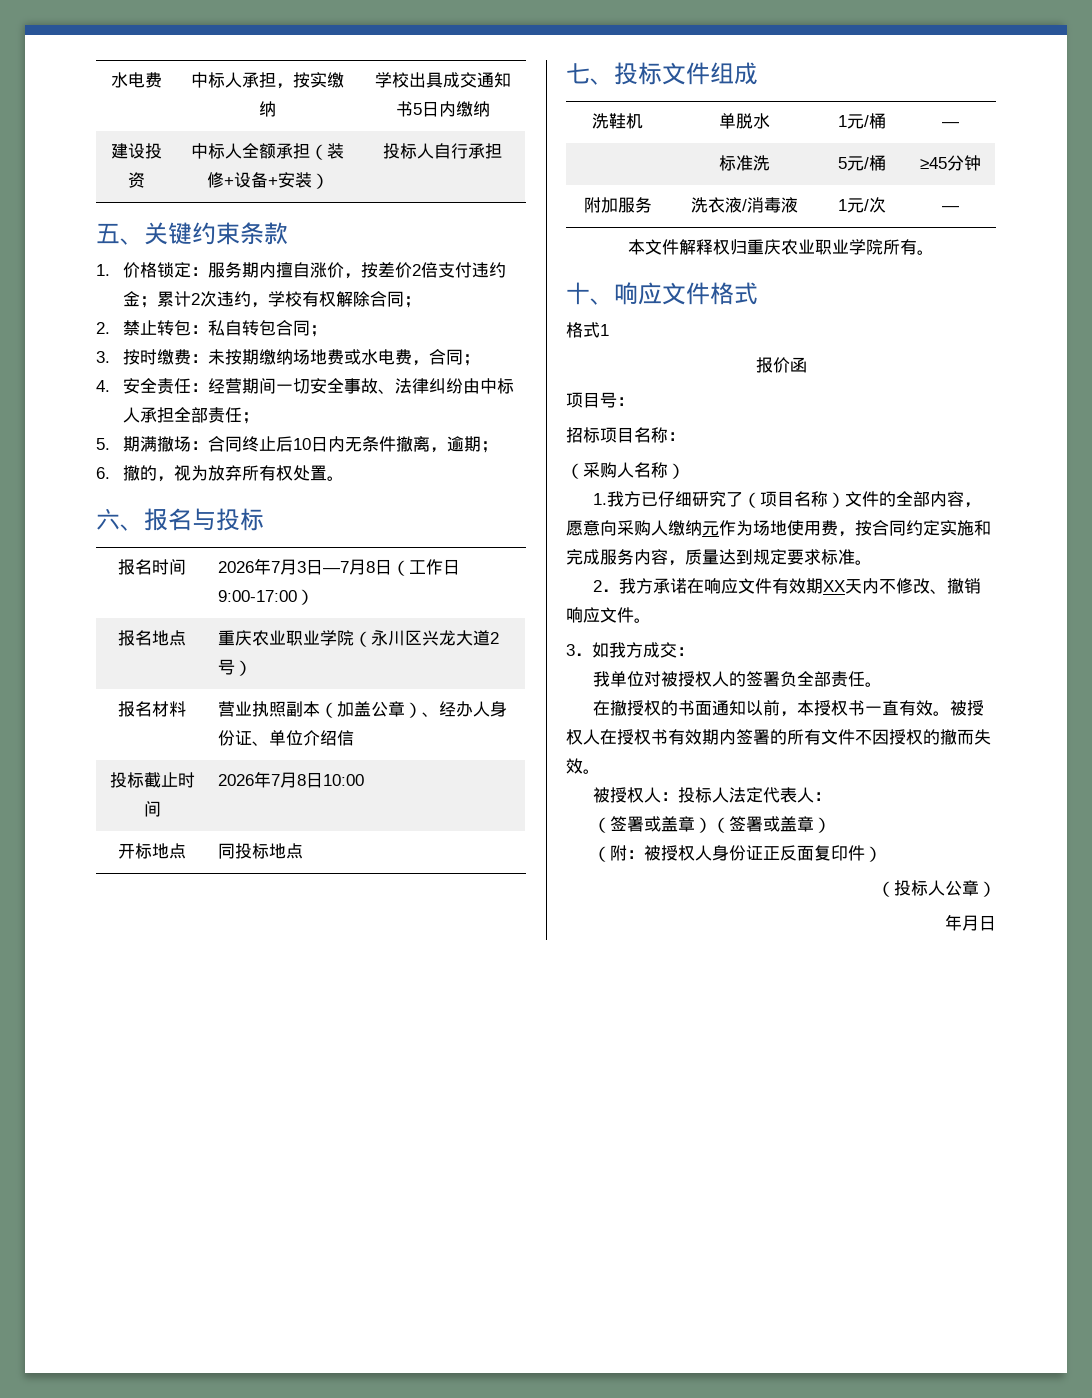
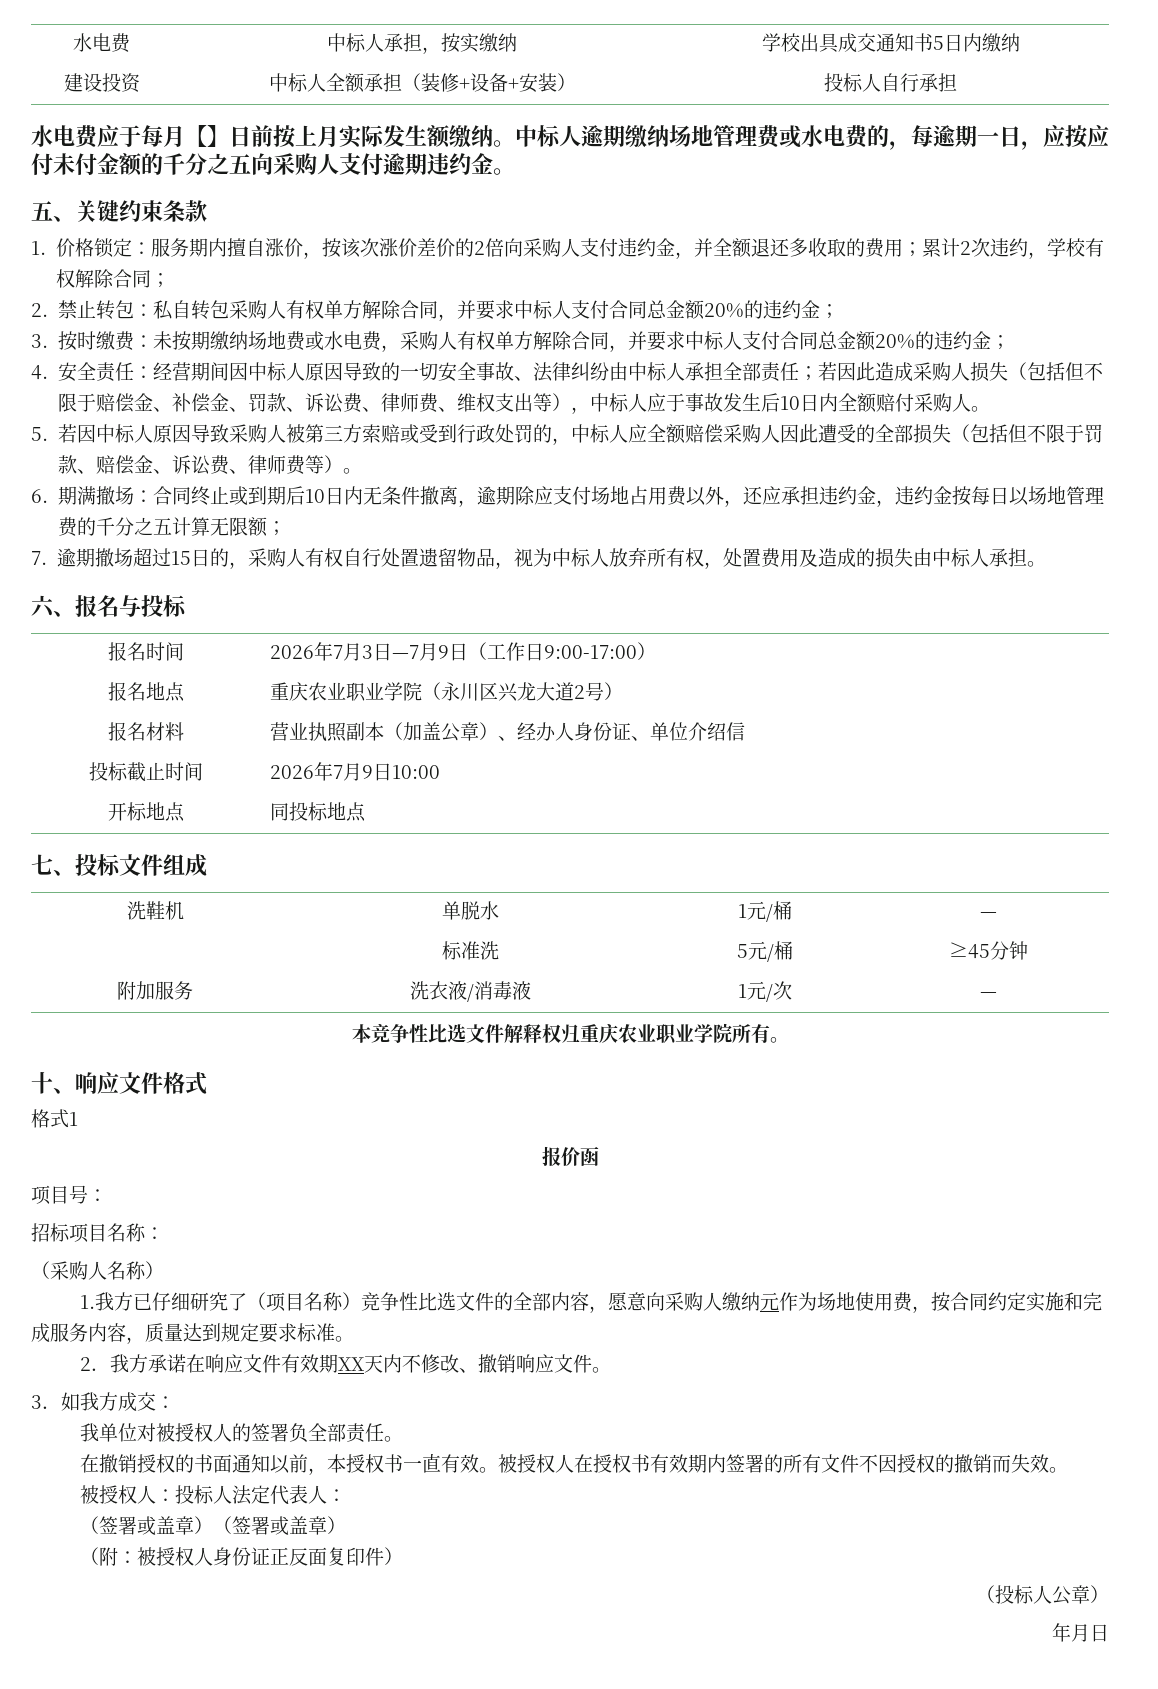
(502, 151) none -> [31,125,1109,150] [31,153,515,176] // 水电费应于每月【】日前按上月实际发生额缴纳。中标人逾期缴纳场地管理费或水电费的，每逾期一日，应按应付未付金额的千分之五向采购人支付逾期违约金。
[378,262,507,278] [123,291,141,307] 差价2倍支付违约金 -> [340,238,903,259] 该次涨价差价的2倍向采购人支付违约金，并全额退还多收取的费用
[276,320,311,336] 合同 -> [228,300,820,321] 采购人有权单方解除合同，并要求中标人支付合同总金额20%的违约金
[429,349,464,365] 合同 -> [399,331,991,352] 采购人有权单方解除合同，并要求中标人支付合同总金额20%的违约金
(277, 386) none -> [228,362,400,381] 因中标人原因导致的
[96,438,110,450] // 5. -> [817,362,1103,382] [57,393,990,414] [31,424,1103,445] [57,455,362,475] [31,489,48,503] 若因此造成采购人损失（包括但不限于赔偿金、补偿金、罚款、诉讼费、律师费、维权支出等），中标人应于事故发生后10日内全额赔付采购人。 // 5.若因中标人原因导致采购人被第三方索赔或受到行政处罚的，中标人应全额赔偿采购人因此遭受的全部损失（包括但不限于罚款、赔偿金、诉讼费、律师费等）。 // 6.
(277, 443) none -> [228,486,286,506] 或到期
[481,441,499,453] [96,465,328,482] ； // 6.撤的，视为放弃所有权处置 -> [514,486,1104,507] [57,517,286,537] [31,548,1027,569] 除应支付场地占用费以外，还应承担违约金，违约金按每日以场地管理费的千分之五计算无限额； // 7.逾期撤场超过15日的，采购人有权自行处置遗留物品，视为中标人放弃所有权，处置费用及造成的损失由中标人承担
[366,561,376,573] 8 -> [438,645,450,659] 9
[297,774,307,786] 8 -> [362,765,374,779] 9
(645, 247) none -> [370,1023,466,1043] 竞争性比选
(846, 500) none -> [360,1292,456,1311] 竞争性比选
(628, 708) none -> [117,1454,137,1473] 销
(957, 737) none -> [972,1454,992,1473] 销

